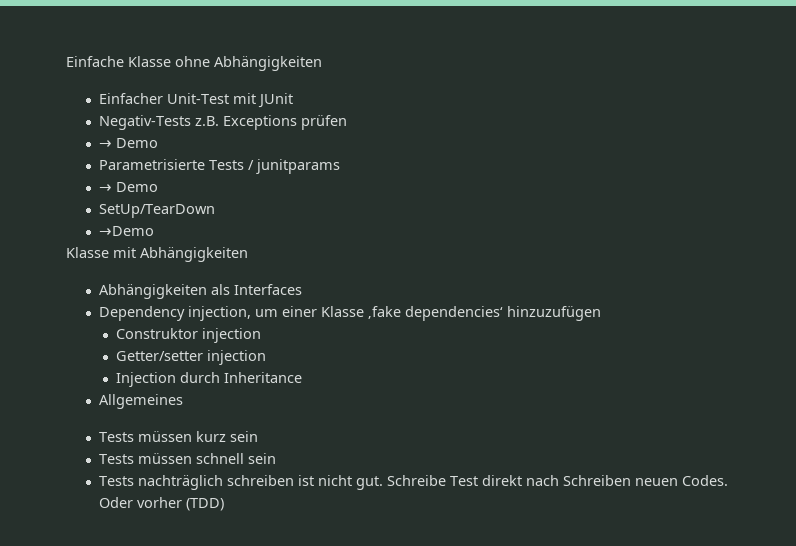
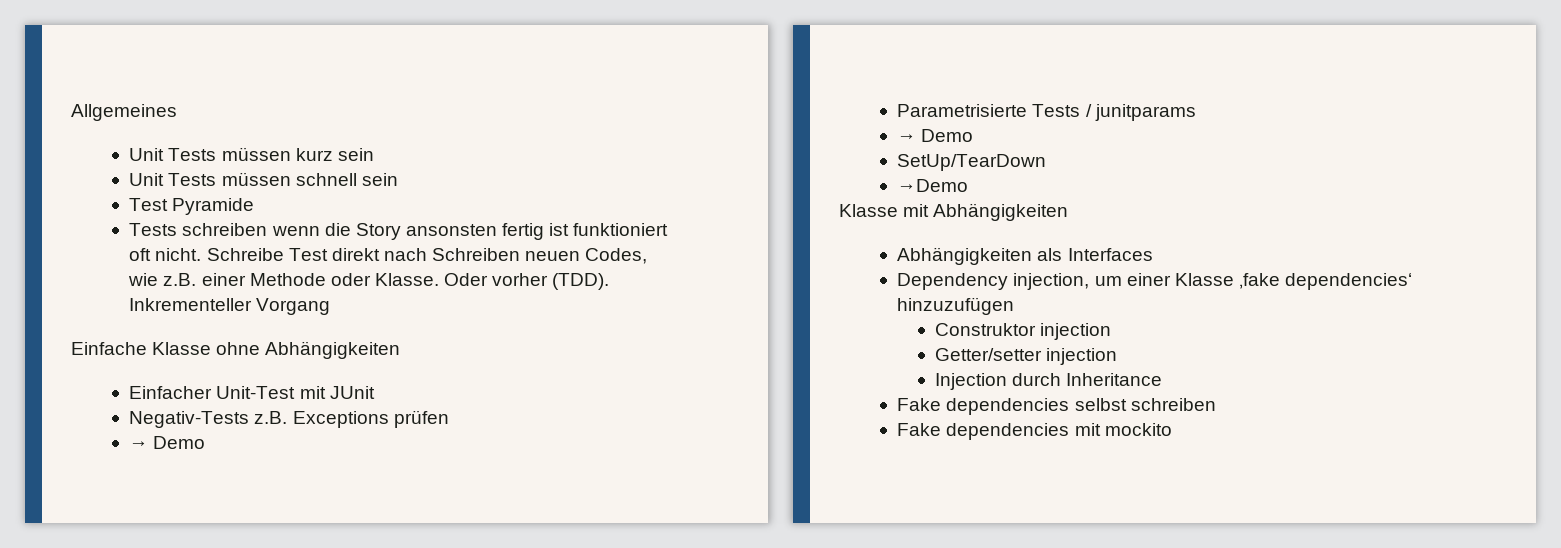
(66, 61) none -> [71,104,177,121] [129,147,374,161] [129,172,398,186] [129,198,255,215] [129,223,669,240] [129,248,648,264] [128,273,610,290] [129,298,331,315] Allgemeines // Unit Tests müssen kurz sein // Unit Tests müssen schnell sein // Test Pyramide // Tests schreiben wenn die Story ansonsten fertig ist funktioniert oft nicht. Schreibe Test direkt nach Schreiben neuen Codes, wie z.B. einer Methode oder Klasse. Oder vorher (TDD). Inkrementeller Vorgang //
[99,394,184,409] [99,431,259,442] [99,453,277,464] [99,475,729,490] [99,497,225,511] Allgemeines // Tests müssen kurz sein // Tests müssen schnell sein // Tests nachträglich schreiben ist nicht gut. Schreibe Test direkt nach Schreiben neuen Codes. Oder vorher (TDD) -> [897,398,1216,415] [897,423,1172,440] Fake dependencies selbst schreiben // Fake dependencies mit mockito

